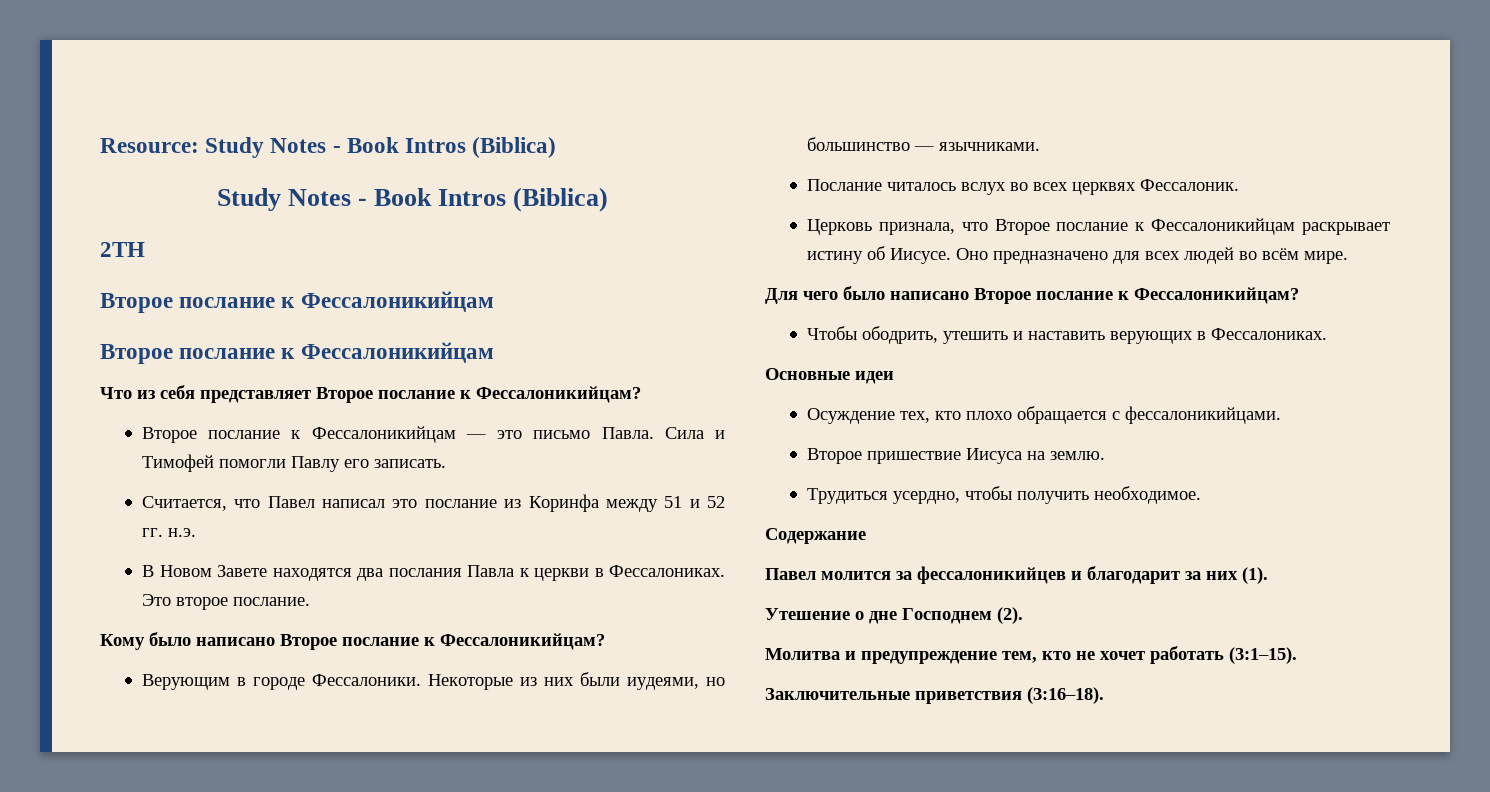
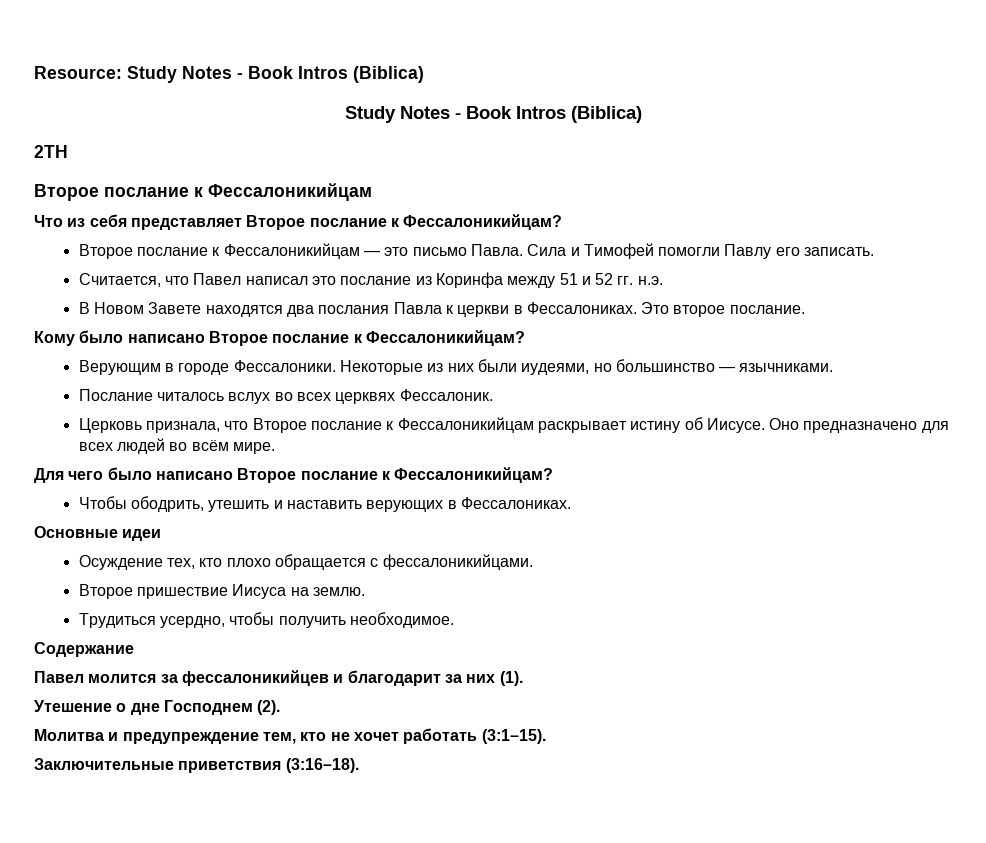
[100,342,494,364] // Второе послание к Фессалоникийцам -> (372, 192) none

